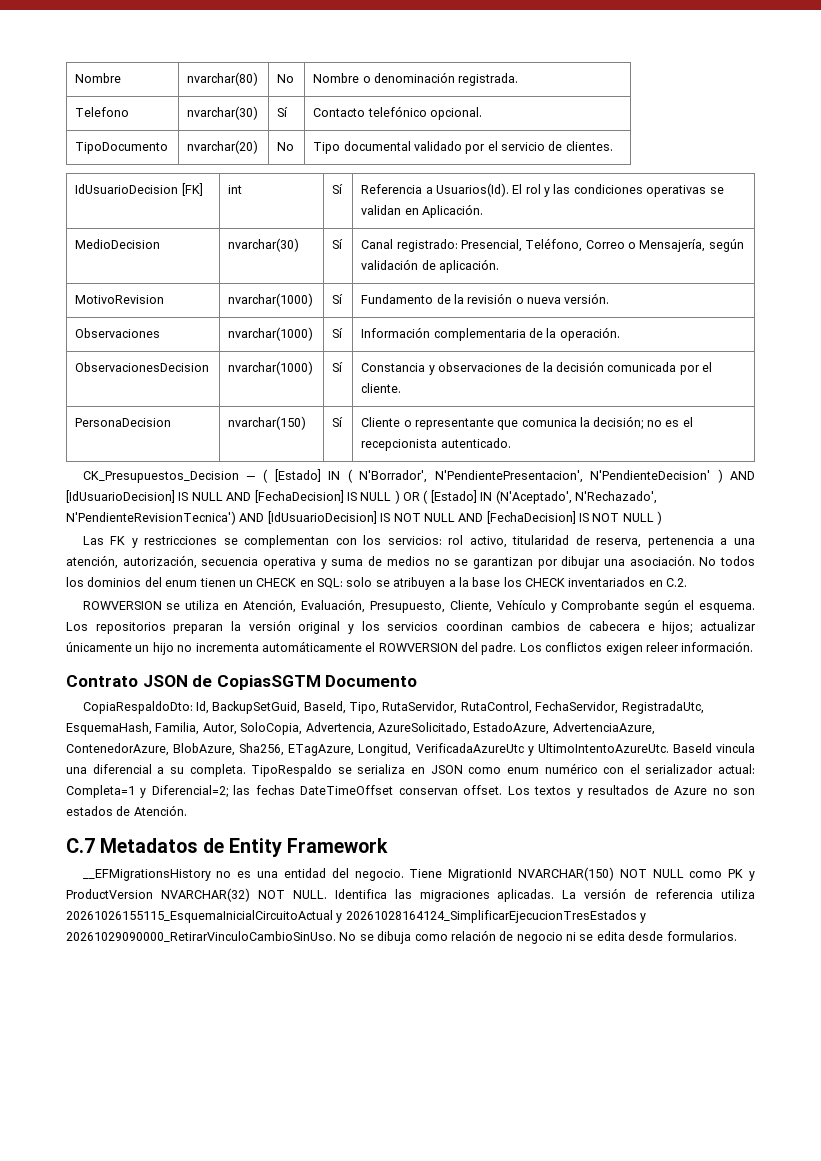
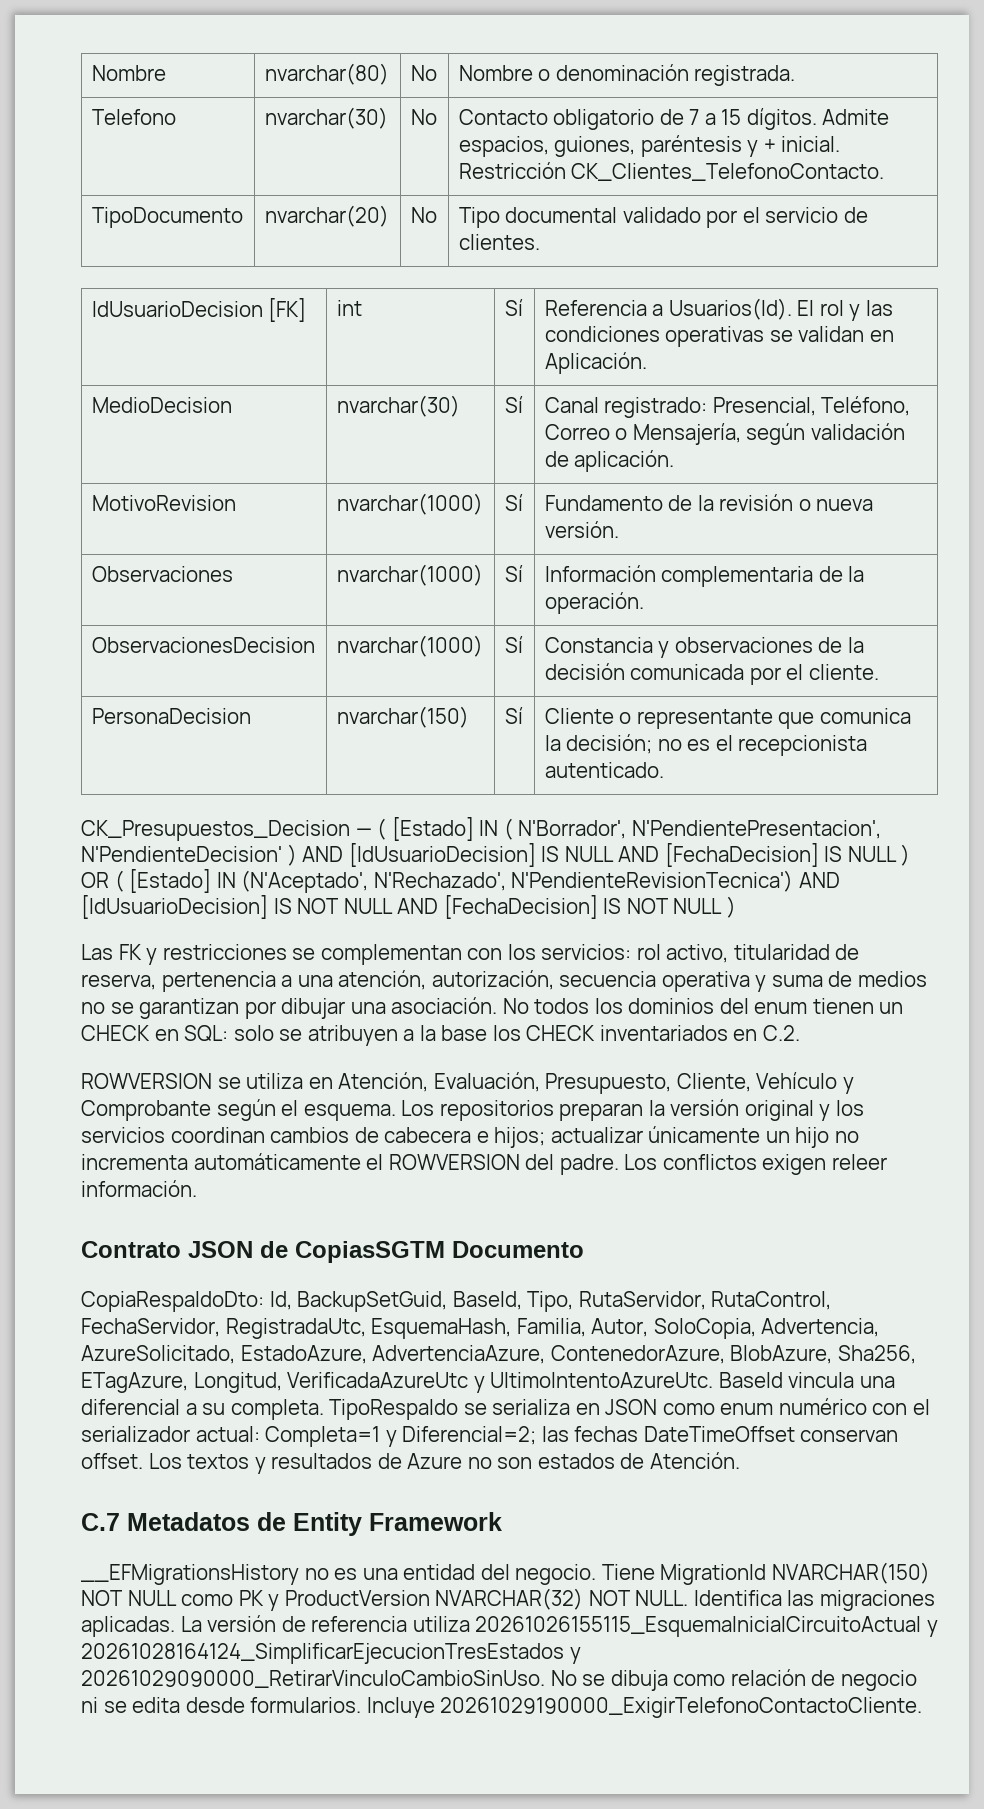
[277,107,289,117] Sí -> [410,109,437,125] No
[367,106,482,120] telefónico opcional. -> [553,108,890,130] [458,135,841,157] [458,162,885,181] obligatorio de 7 a 15 dígitos. Admite espacios, guiones, paréntesis y + inicial. Restricción CK_Clientes_TelefonoContacto.
(737, 936) none -> [366,1697,923,1718] Incluye 20261029190000_ExigirTelefonoContactoCliente.

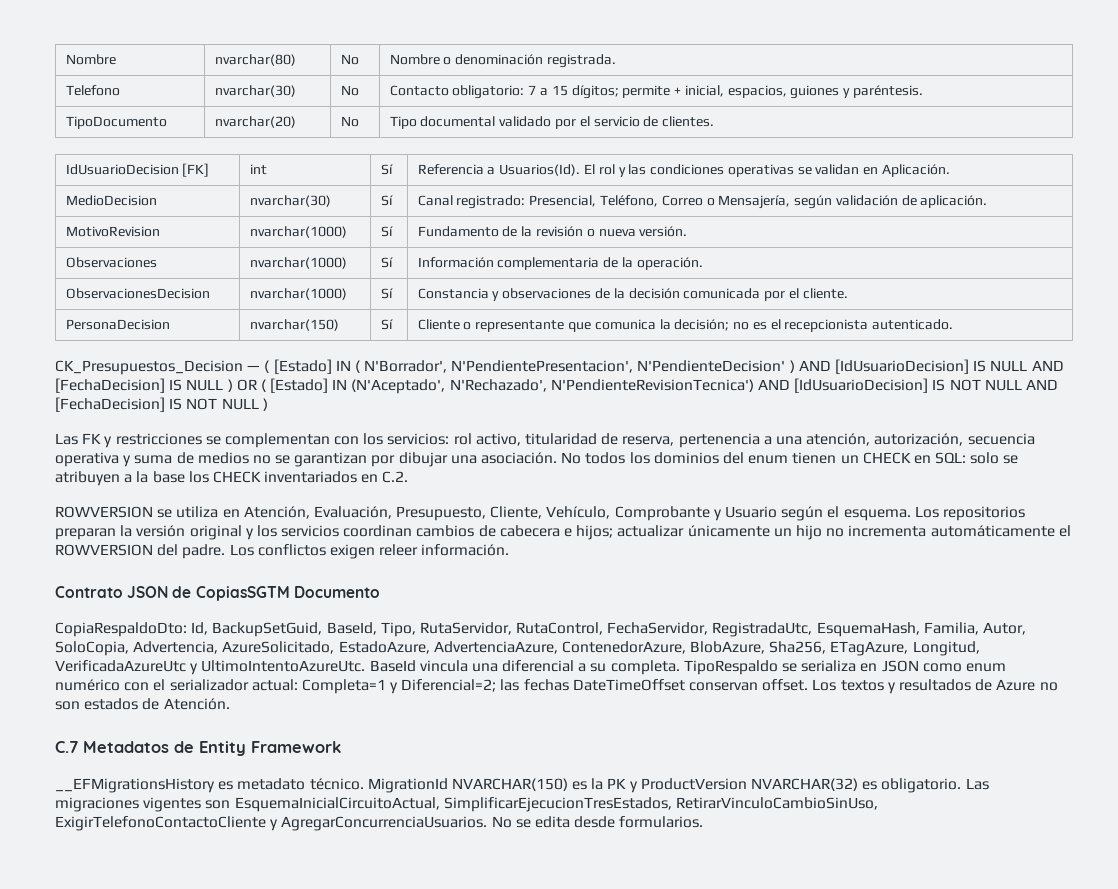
[553,109,684,130] obligatorio de -> [452,85,525,99] obligatorio:
[746,108,890,130] [458,135,841,157] [458,162,885,181] dígitos. Admite espacios, guiones, paréntesis y + inicial. Restricción CK_Clientes_TelefonoContacto. -> [571,85,923,99] dígitos; permite + inicial, espacios, guiones y paréntesis.
[756,1072,854,1094] [81,1100,211,1121] Vehículo y Comprobante -> [546,506,778,521] Vehículo, Comprobante y Usuario
[304,1562,930,1585] [81,1588,935,1611] [81,1615,938,1637] [81,1643,581,1664] [81,1669,917,1691] [81,1697,98,1713] no es una entidad del negocio. Tiene MigrationId NVARCHAR(150) NOT NULL como PK y ProductVersion NVARCHAR(32) NOT NULL. Identifica las migraciones aplicadas. La versión de referencia utiliza 20261026155115_EsquemaInicialCircuitoActual y 20261028164124_SimplificarEjecucionTresEstados y 20261029090000_RetirarVinculoCambioSinUso. No se dibuja como relación de negocio ni -> [218,778,989,793] [55,797,878,812] [55,816,512,831] es metadato técnico. MigrationId NVARCHAR(150) es la PK y ProductVersion NVARCHAR(32) es obligatorio. Las migraciones vigentes son EsquemaInicialCircuitoActual, SimplificarEjecucionTresEstados, RetirarVinculoCambioSinUso, ExigirTelefonoContactoCliente y AgregarConcurrenciaUsuarios. No
[366,1697,923,1718] Incluye 20261029190000_ExigirTelefonoContactoCliente. -> (704, 822) none

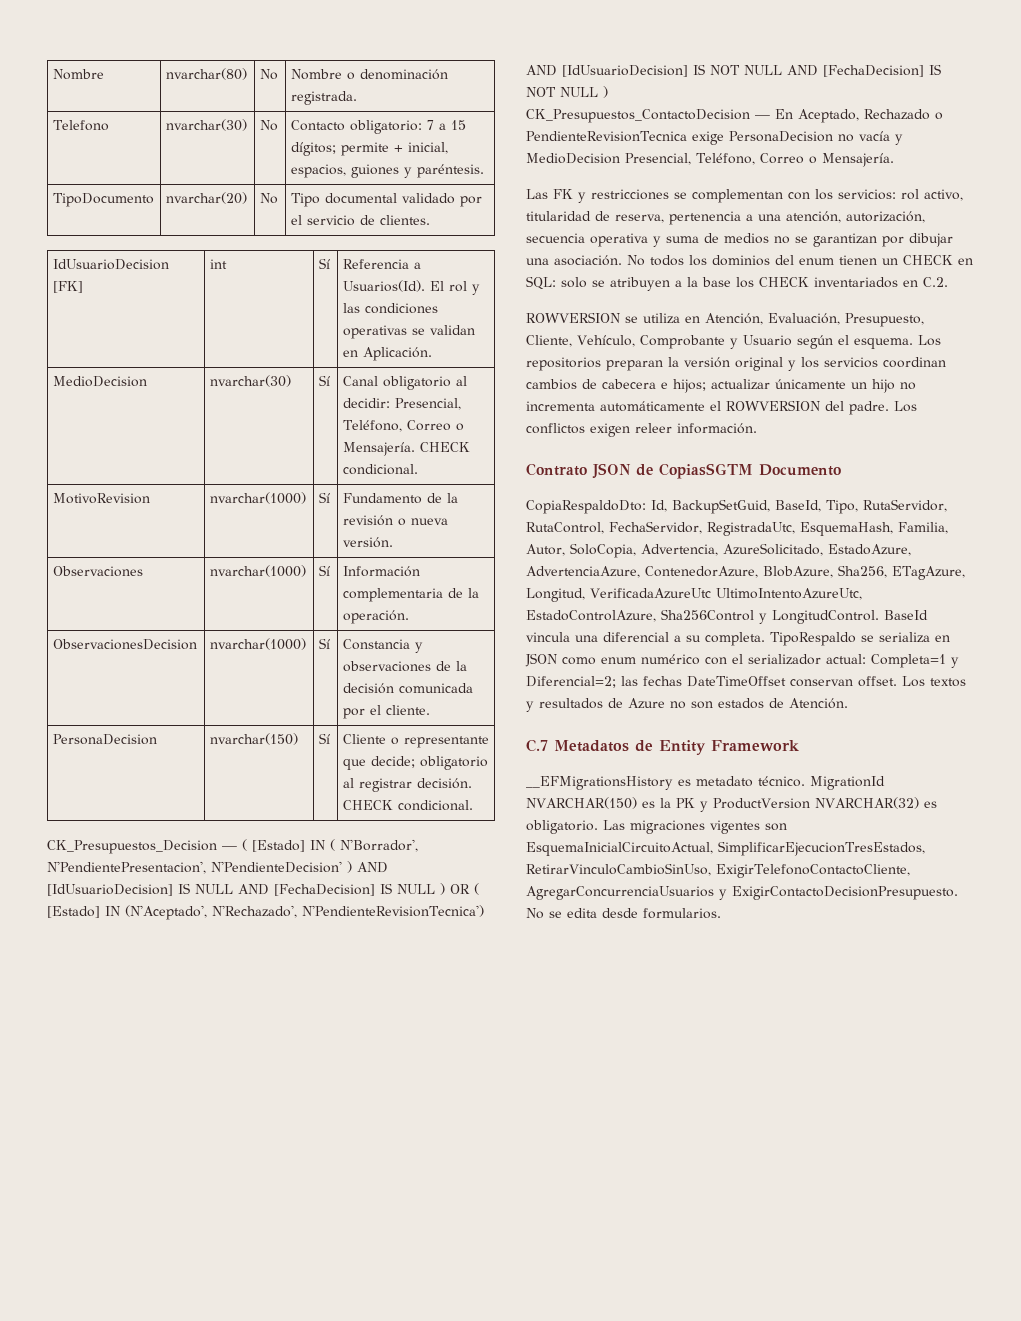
[456,195,988,209] registrado: Presencial, Teléfono, Correo o Mensajería, según validación de aplicación. -> [382,376,467,390] [342,398,461,410] [342,420,464,432] [342,442,470,456] [342,464,418,475] obligatorio al decidir: Presencial, Teléfono, Correo o Mensajería. CHECK condicional.
[594,319,954,332] comunica la decisión; no es el recepcionista autenticado. -> [370,756,488,770] [342,778,472,792] [342,800,473,811] decide; obligatorio al registrar decisión. CHECK condicional.
(268, 404) none -> [526,109,943,123] [526,131,903,145] [526,153,894,167] // CK_Presupuestos_ContactoDecision — En Aceptado, Rechazado o PendienteRevisionTecnica exige PersonaDecision no vacía y MedioDecision Presencial, Teléfono, Correo o Mensajería.
[190,660,366,675] y UltimoIntentoAzureUtc. -> [715,588,862,600] [526,609,879,624] UltimoIntentoAzureUtc, EstadoControlAzure, Sha256Control y LongitudControl.
[55,816,488,831] ExigirTelefonoContactoCliente y AgregarConcurrenciaUsuarios. -> [716,864,910,878] [526,886,958,900] ExigirTelefonoContactoCliente, AgregarConcurrenciaUsuarios y ExigirContactoDecisionPresupuesto.

